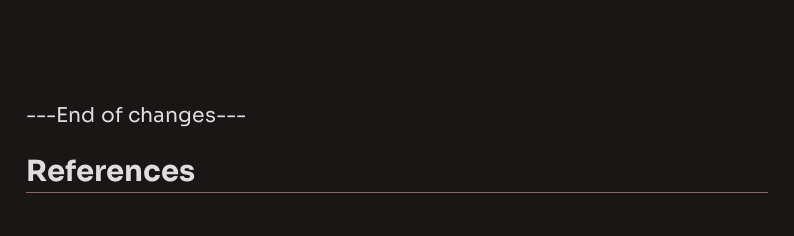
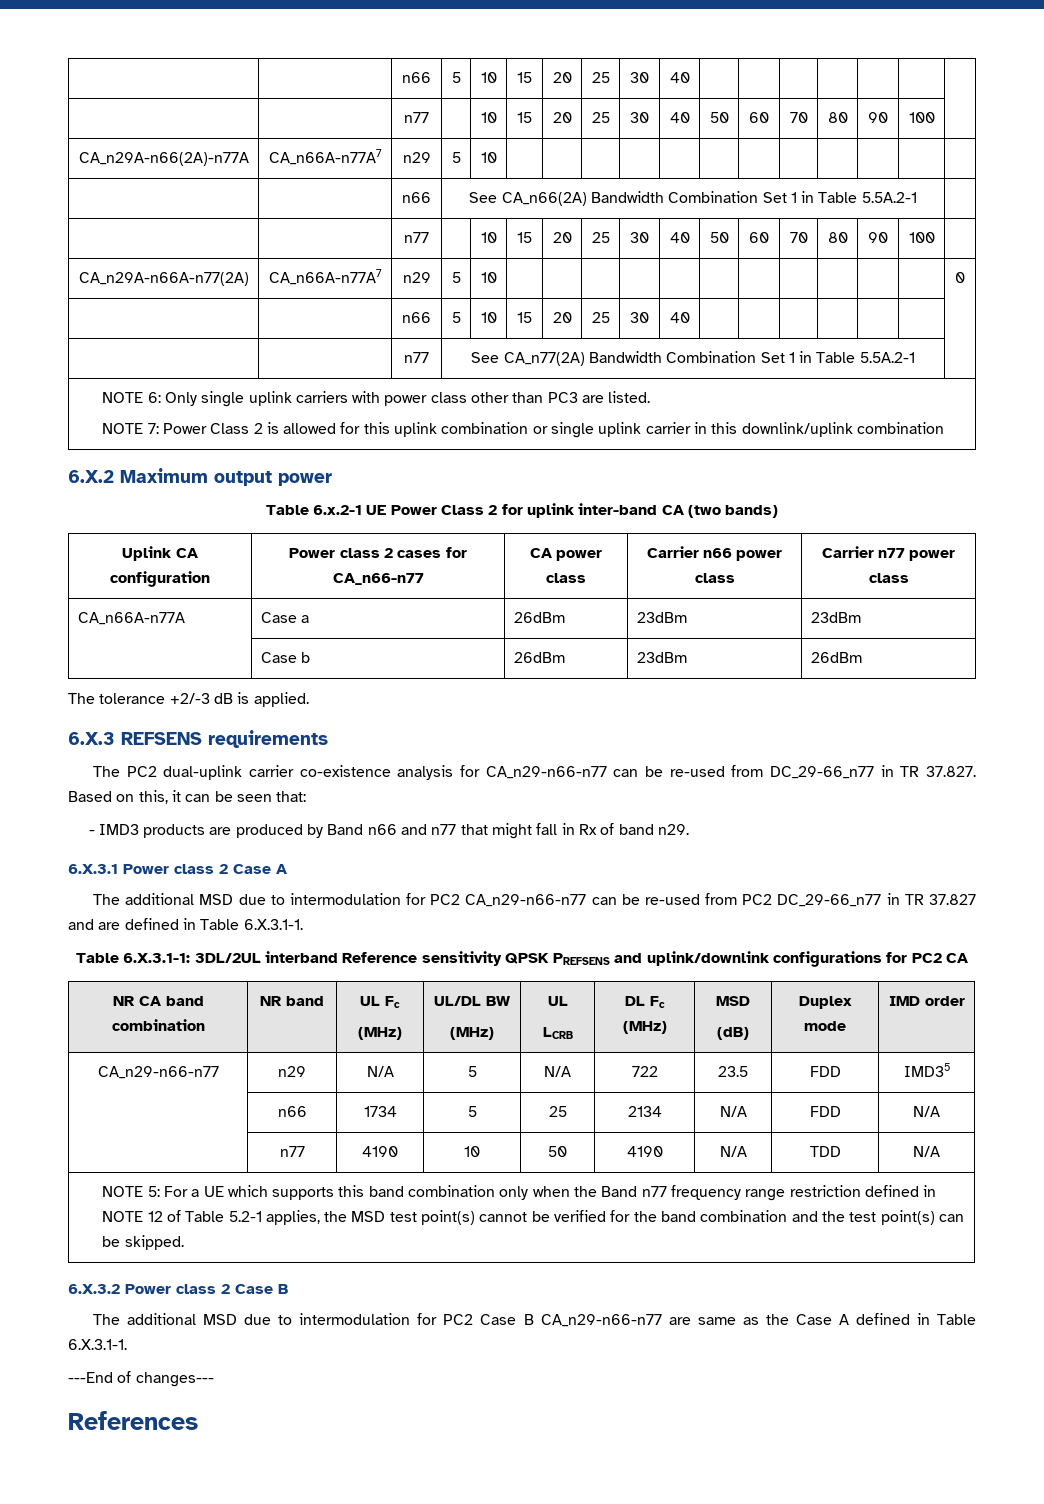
(26, 115) none -> [402,72,431,83] [451,72,461,83] [480,72,497,83] [517,72,532,83] [552,72,572,83] [591,72,610,83] [630,72,649,83] [669,72,690,83] [404,112,429,123] [480,112,497,123] [517,112,532,123] [552,112,572,123] [591,112,610,123] [630,112,649,123] [669,112,690,123] [709,112,729,123] [749,112,769,123] [789,112,808,123] [827,112,848,123] [868,112,888,123] [908,112,935,123] [78,152,249,166] [268,149,382,165] [402,152,431,163] [451,152,461,163] [480,152,497,163] [402,192,431,203] [469,191,917,206] [404,232,429,243] [480,232,497,243] [517,232,532,243] [552,232,572,243] [591,232,610,243] [630,232,649,243] [669,232,690,243] [709,232,729,243] [749,232,769,243] [789,232,808,243] [827,232,848,243] [868,232,888,243] [908,232,935,243] [78,272,249,286] [268,269,382,285] [402,272,431,283] [451,272,461,283] [480,272,497,283] [955,272,965,283] [402,312,431,323] [451,312,461,323] [480,312,497,323] [517,312,532,323] [552,312,572,323] [591,312,610,323] [630,312,649,323] [669,312,690,323] [404,352,429,363] [471,351,915,366] [102,391,651,407] [102,422,945,438] [68,468,332,486] [265,503,779,518] [122,546,198,561] [110,571,210,587] [289,547,467,558] [332,573,424,585] [529,548,603,561] [546,573,586,583] [646,546,783,561] [694,573,735,583] [821,546,956,561] [868,573,909,583] [77,612,185,625] [260,612,309,623] [513,612,565,623] [636,612,687,623] [810,612,861,623] [260,652,310,663] [513,652,565,663] [636,652,687,663] [810,652,862,663] [68,692,309,707] [68,730,328,748] [93,765,976,780] [68,790,307,804] [88,823,689,839] [68,864,287,874] [93,893,976,907] [68,918,303,930] [75,951,969,967] [112,996,204,1006] [111,1019,205,1031] [260,996,324,1006] [360,996,400,1008] [358,1027,402,1040] [434,996,510,1006] [450,1027,494,1040] [547,996,568,1006] [542,1027,573,1039] [624,996,665,1008] [622,1021,667,1034] [716,996,750,1006] [717,1027,749,1040] [798,996,852,1009] [804,1021,846,1031] [888,996,965,1006] [97,1066,219,1079] [278,1066,306,1077] [366,1066,394,1077] [467,1066,477,1077] [544,1066,571,1077] [631,1066,658,1077] [718,1066,748,1077] [809,1066,841,1077] [903,1063,950,1077] [277,1106,307,1117] [363,1106,397,1117] [467,1106,477,1117] [548,1106,567,1117] [627,1106,662,1117] [719,1106,747,1117] [809,1106,841,1117] [913,1106,940,1117] [279,1146,305,1157] [362,1146,398,1157] [464,1146,480,1157] [548,1146,567,1157] [626,1146,663,1157] [719,1146,747,1157] [809,1146,841,1157] [913,1146,940,1157] [102,1185,937,1201] [102,1210,964,1225] [102,1235,184,1250] [68,1284,288,1294] [93,1313,976,1327] [68,1339,127,1350] | | n66 | 5 | 10 | 15 | 20 | 25 | 30 | 40 | | | | | | | // | | n77 | | 10 | 15 | 20 | 25 | 30 | 40 | 50 | 60 | 70 | 80 | 90 | 100 | // CA_n29A-n66(2A)-n77A | CA_n66A-n77A7 | n29 | 5 | 10 | | | | | | | | | | | | // | | n66 | See CA_n66(2A) Bandwidth Combination Set 1 in Table 5.5A.2-1 | // | | n77 | | 10 | 15 | 20 | 25 | 30 | 40 | 50 | 60 | 70 | 80 | 90 | 100 | // CA_n29A-n66A-n77(2A) | CA_n66A-n77A7 | n29 | 5 | 10 | | | | | | | | | | | | 0 // | | n66 | 5 | 10 | 15 | 20 | 25 | 30 | 40 | | | | | | | // | | n77 | See CA_n77(2A) Bandwidth Combination Set 1 in Table 5.5A.2-1 | // NOTE 6: Only single uplink carriers with power class other than PC3 are listed. // NOTE 7: Power Class 2 is allowed for this uplink combination or single uplink carrier in this downlink/uplink combination // 6.X.2 Maximum output power // Table 6.x.2-1 UE Power Class 2 for uplink inter-band CA (two bands) // Uplink CA configuration | Power class 2 cases for CA_n66-n77 | CA power class | Carrier n66 power class | Carrier n77 power class // CA_n66A-n77A | Case a | 26dBm | 23dBm | 23dBm // | Case b | 26dBm | 23dBm | 26dBm // The tolerance +2/-3 dB is applied. // 6.X.3 REFSENS requirements // The PC2 dual-uplink carrier co-existence analysis for CA_n29-n66-n77 can be re-used from DC_29-66_n77 in TR 37.827. Based on this, it can be seen that: // - IMD3 products are produced by Band n66 and n77 that might fall in Rx of band n29. // 6.X.3.1 Power class 2 Case A // The additional MSD due to intermodulation for PC2 CA_n29-n66-n77 can be re-used from PC2 DC_29-66_n77 in TR 37.827 and are defined in Table 6.X.3.1-1. // Table 6.X.3.1-1: 3DL/2UL interband Reference sensitivity QPSK PREFSENS and uplink/downlink configurations for PC2 CA // NR CA band combination | NR band | UL Fc // (MHz) | UL/DL BW // (MHz) | UL // LCRB | DL Fc (MHz) | MSD // (dB) | Duplex mode | IMD order // CA_n29-n66-n77 | n29 | N/A | 5 | N/A | 722 | 23.5 | FDD | IMD35 // | n66 | 1734 | 5 | 25 | 2134 | N/A | FDD | N/A // | n77 | 4190 | 10 | 50 | 4190 | N/A | TDD | N/A // NOTE 5: For a UE which supports this band combination only when the Band n77 frequency range restriction defined in NOTE 12 of Table 5.2-1 applies, the MSD test point(s) cannot be verified for the band combination and the test point(s) can be skipped. // 6.X.3.2 Power class 2 Case B // The additional MSD due to intermodulation for PC2 Case B CA_n29-n66-n77 are same as the Case A defined in Table 6.X.3.1-1. //

